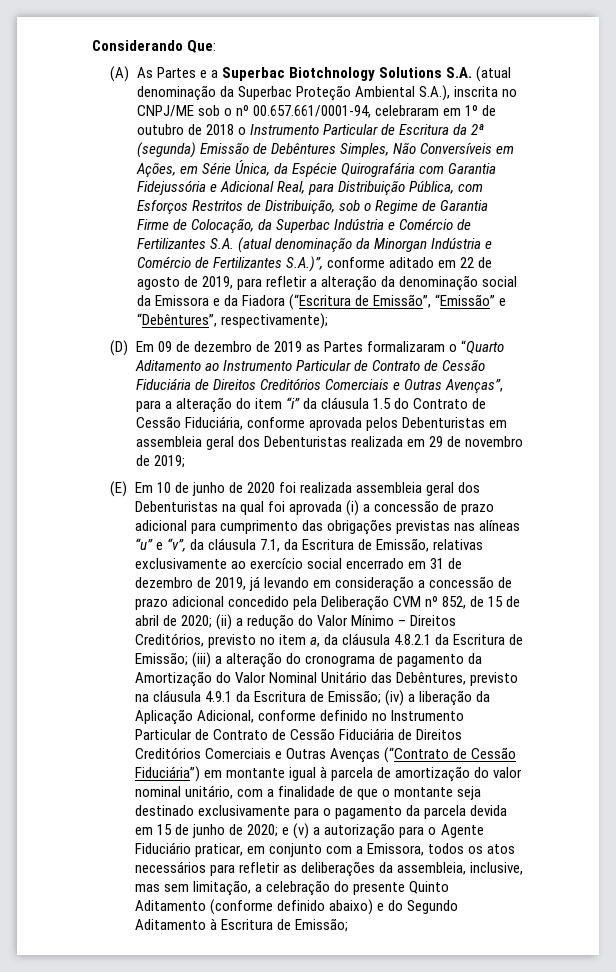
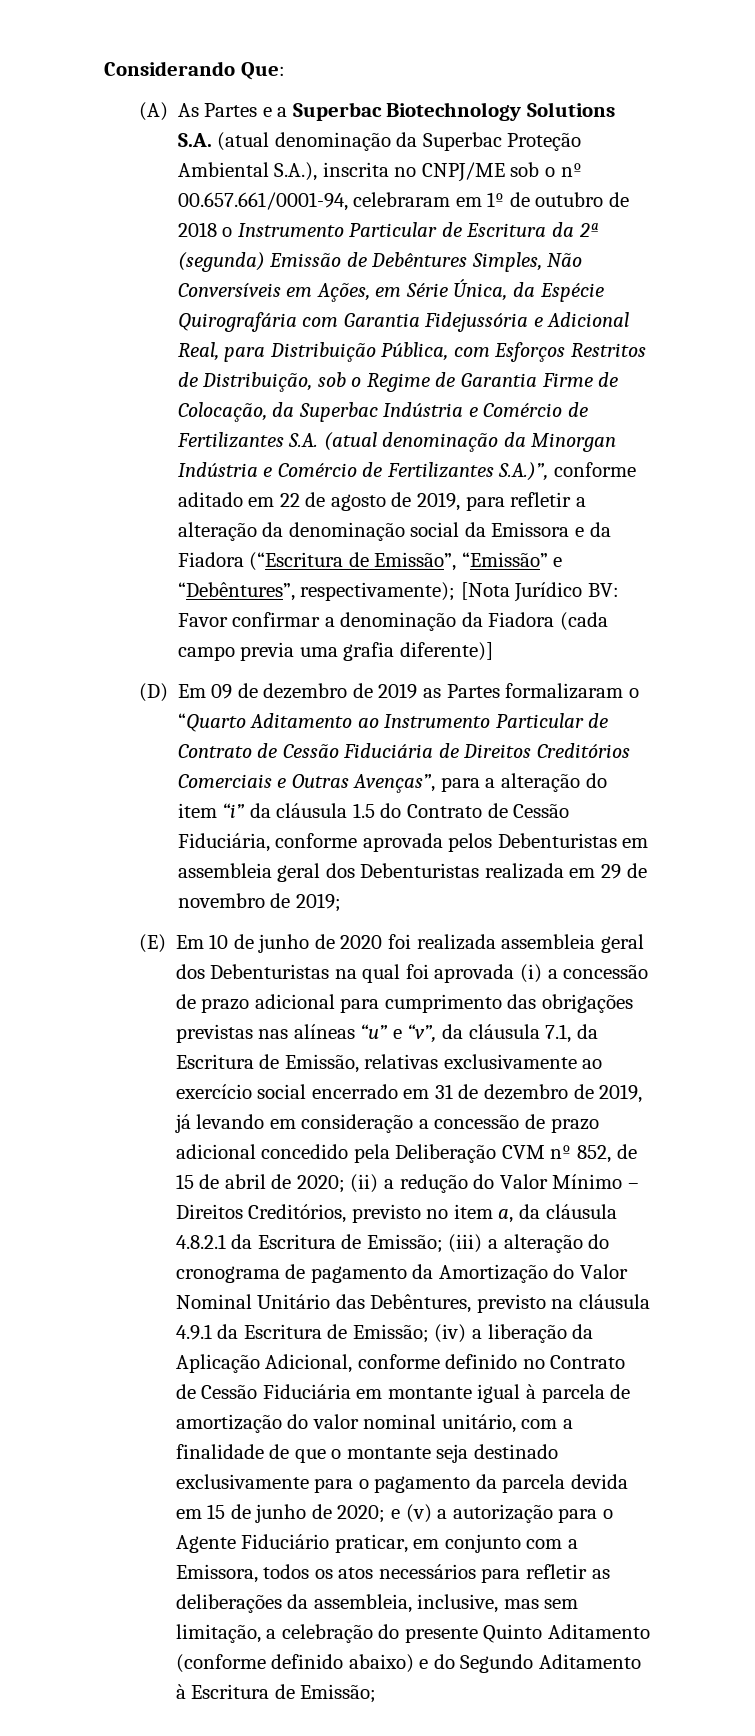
[289,67,376,81] Biotchnology -> [386,102,522,121] Biotechnology
(328, 321) none -> [460,582,619,602] [177,612,609,631] [177,642,493,661] [Nota Jurídico BV: Favor confirmar a denominação da Fiadora (cada campo previa uma grafia diferente)]
[391,710,465,721] [134,728,463,740] [134,747,517,763] [134,766,200,782] Instrumento Particular de Contrato de Cessão Fiduciária de Direitos Creditórios Comerciais e Outras Avenças (“Contrato de Cessão Fiduciária”) -> [550,1355,626,1369] [175,1384,351,1399] Contrato de Cessão Fiduciária

